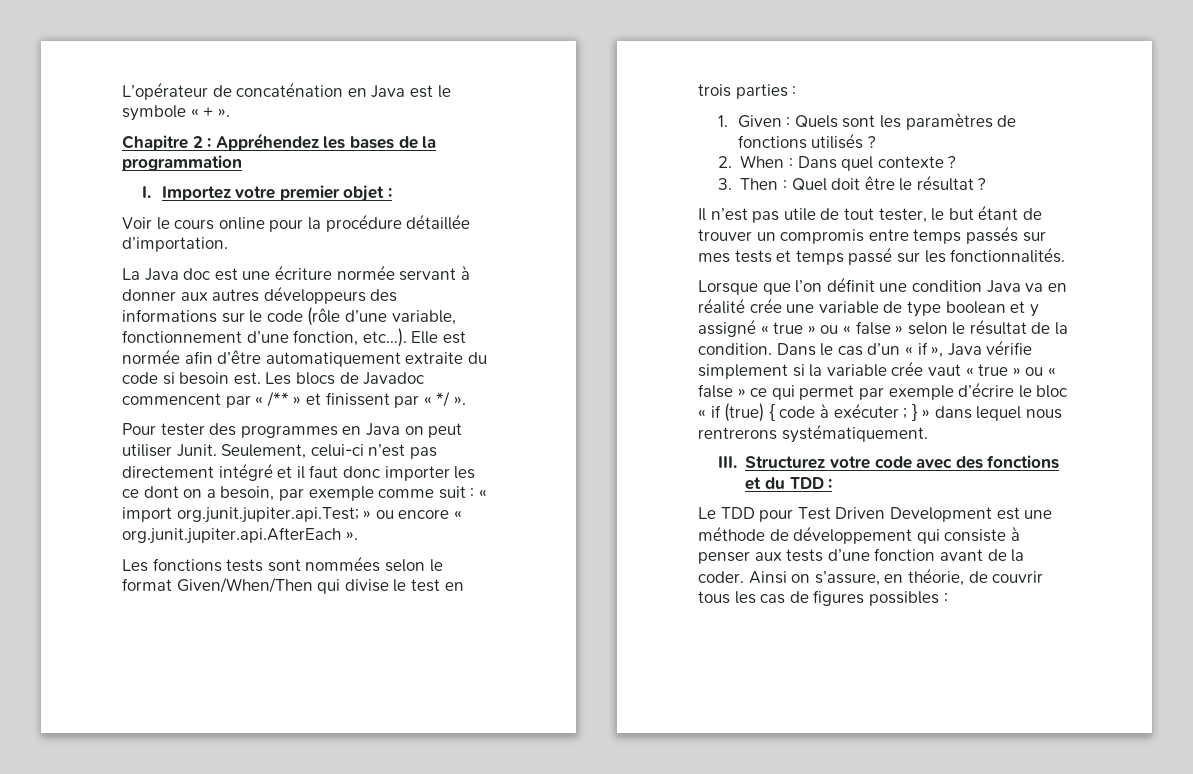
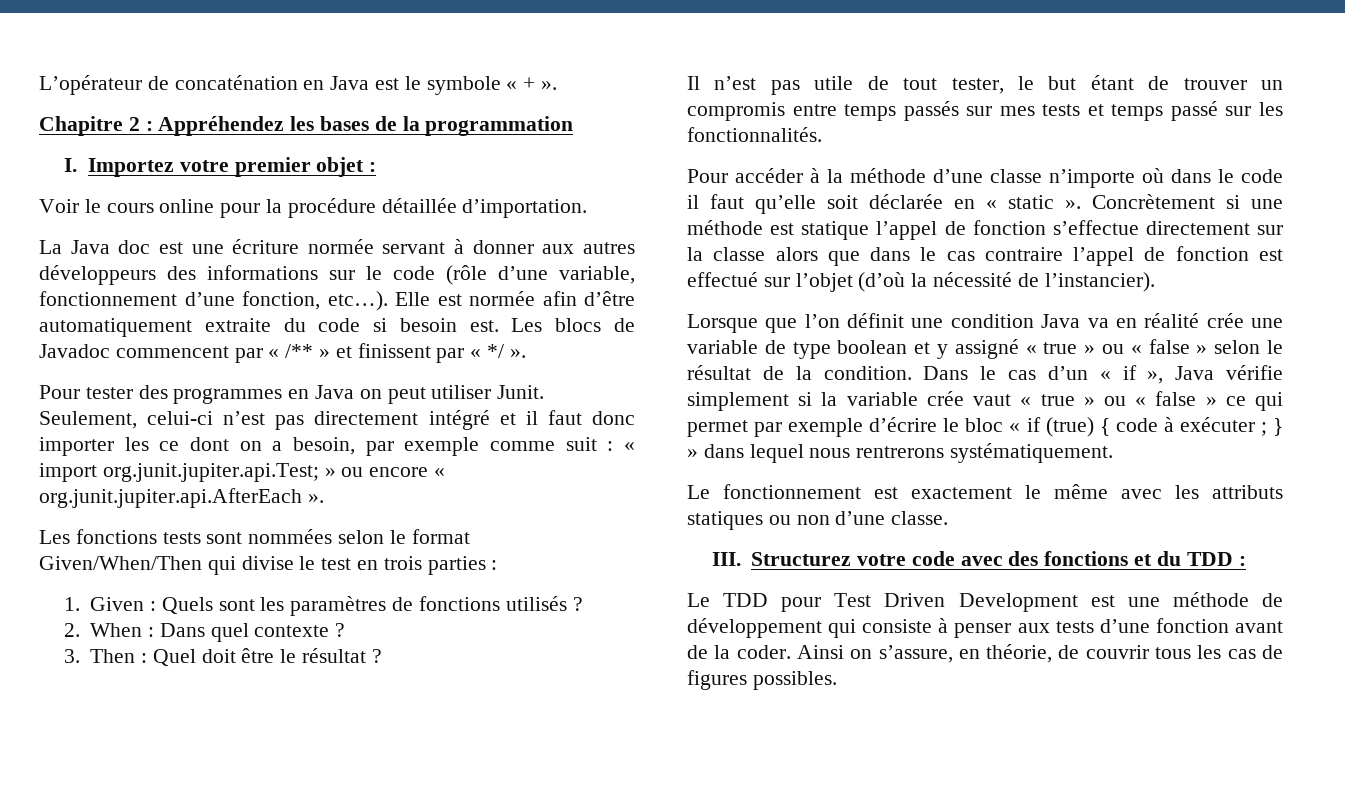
(1066, 255) none -> [687,168,1283,188] [687,194,1283,214] [687,220,1283,240] [687,246,1283,266] [687,272,1155,292] // Pour accéder à la méthode d’une classe n’importe où dans le code il faut qu’elle soit déclarée en « static ». Concrètement si une méthode est statique l’appel de fonction s’effectue directement sur la classe alors que dans le cas contraire l’appel de fonction est effectué sur l’objet (d’où la nécessité de l’instancier).
(928, 433) none -> [687,484,1283,499] [687,511,949,530] // Le fonctionnement est exactement le même avec les attributs statiques ou non d’une classe.
[868,591,948,606] possibles : -> [752,671,837,690] possibles.

